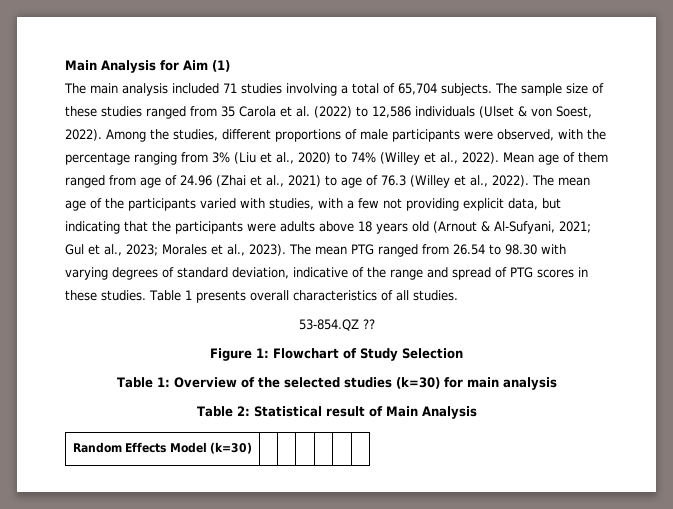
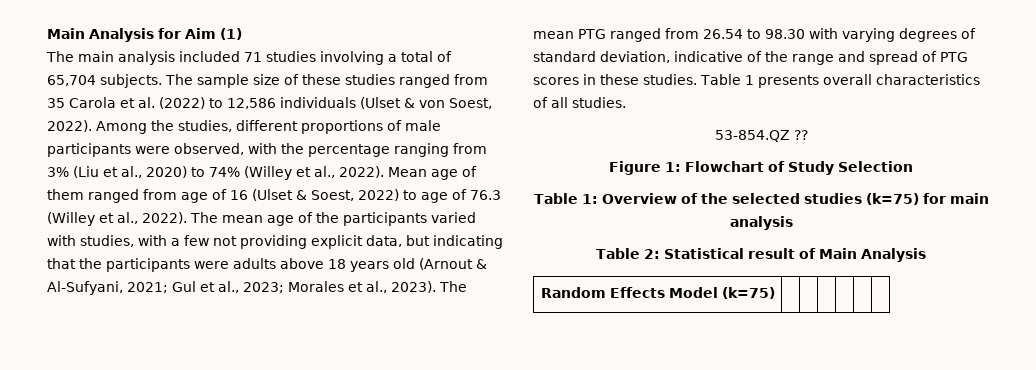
[180,175,321,187] 24.96 (Zhai et al., 2021) -> [230,189,399,201] 16 (Ulset & Soest, 2022)
[395,377,440,389] (k=30) -> [865,193,919,205] (k=75)
[209,442,252,454] (k=30) -> [721,287,775,299] (k=75)

